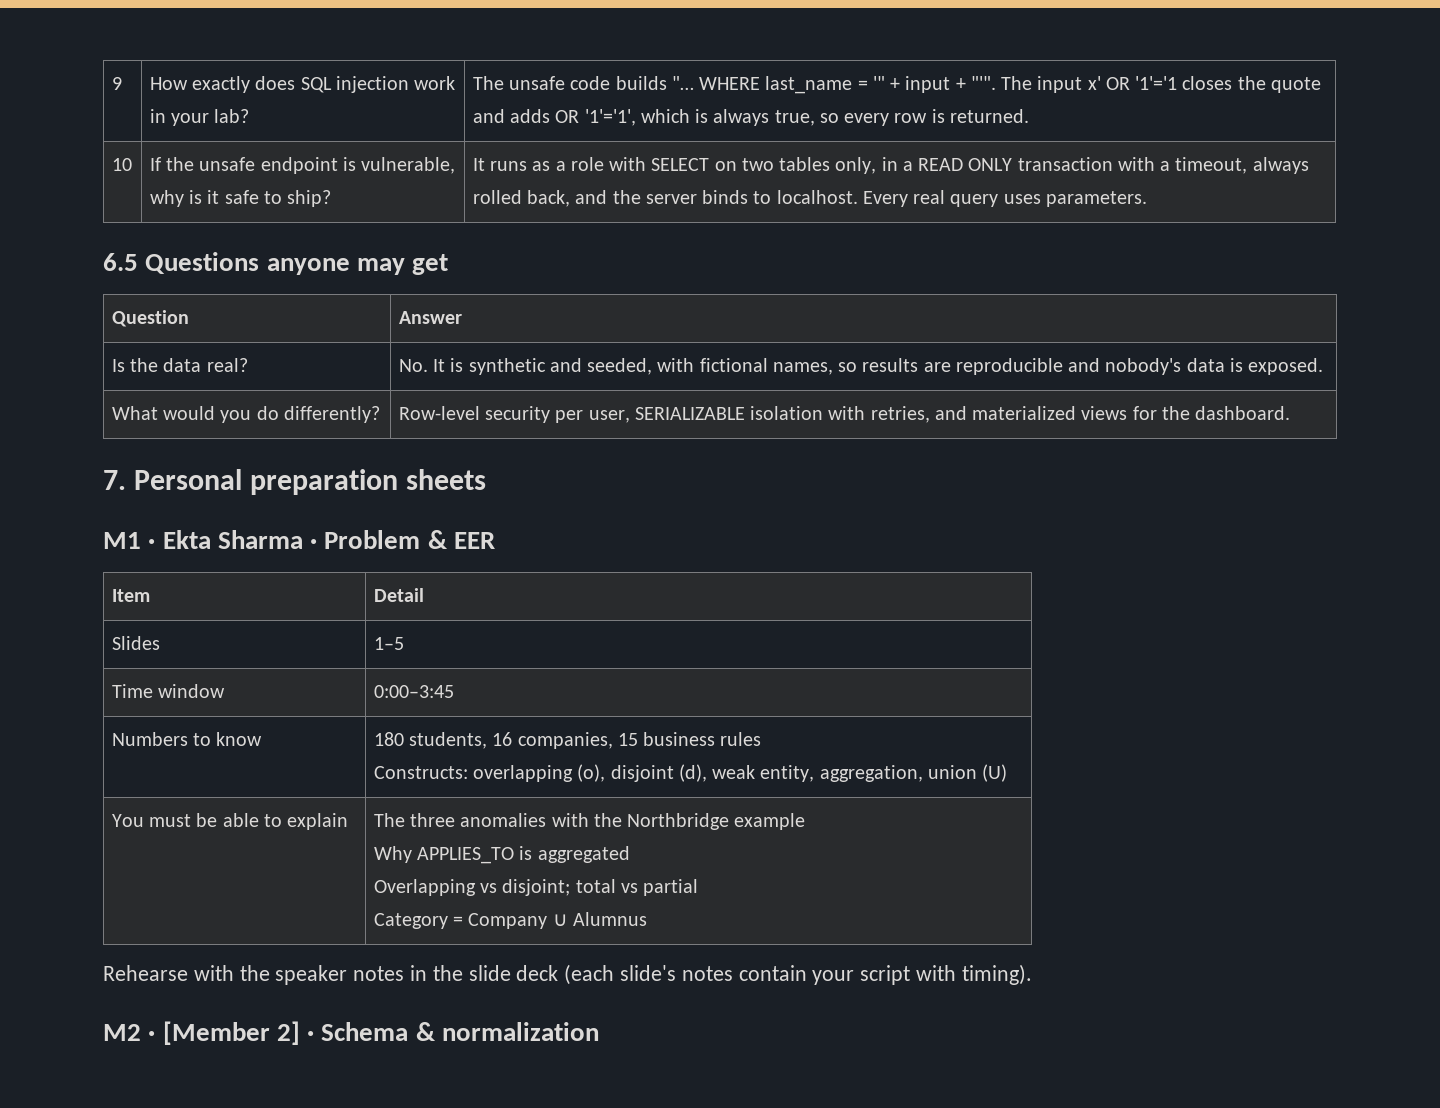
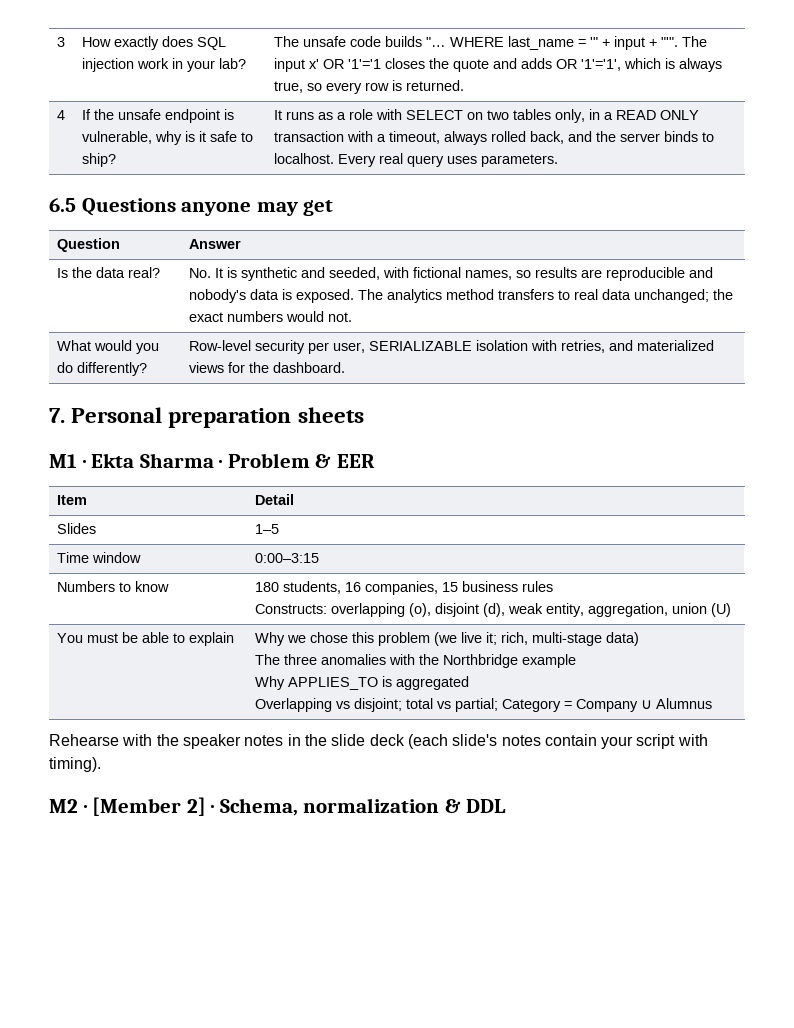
[111,77,122,90] 9 -> [57,37,66,47] 3
[111,158,132,171] 10 -> [57,110,66,120] 4
(1324, 366) none -> [358,289,734,303] [189,311,353,322] The analytics method transfers to real data unchanged; the exact numbers would not.
[373,685,454,698] 0:00–3:45 -> [255,553,320,563] 0:00–3:15
(349, 821) none -> [255,632,640,646] Why we chose this problem (we live it; rich, multi-stage data) //
[643,879,699,896] partial // -> [455,698,499,712] partial;
[321,1022,600,1041] Schema & normalization -> [219,798,507,816] Schema, normalization & DDL

